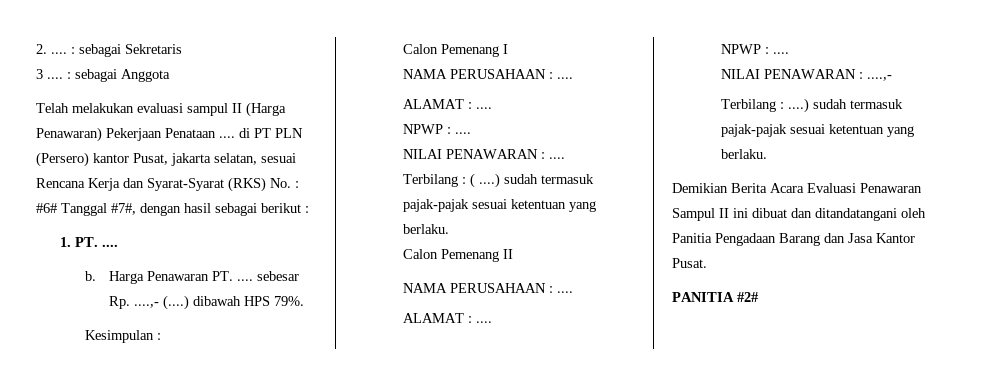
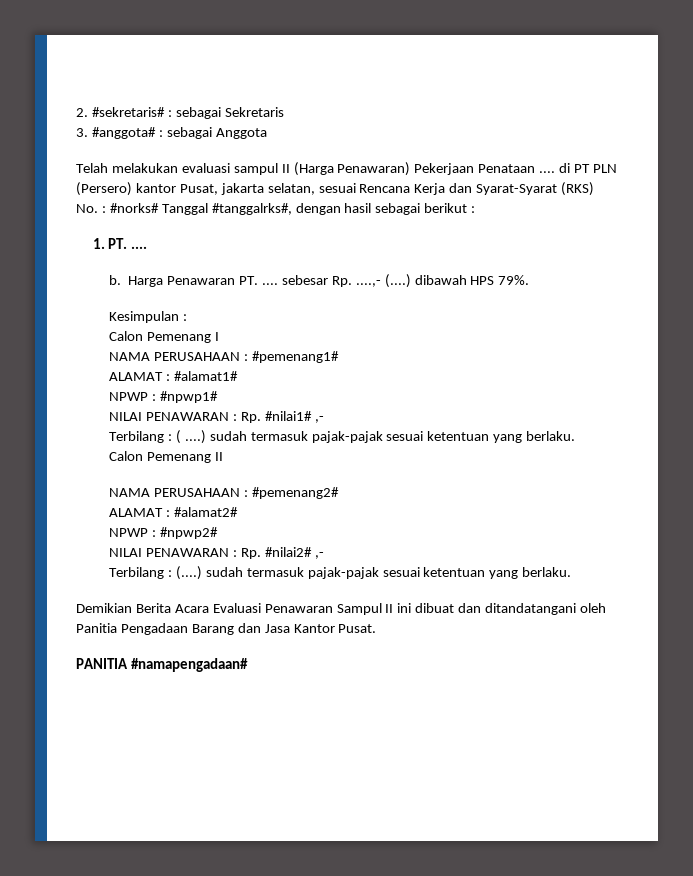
[51,52,67,54] .... -> [91,107,165,117] #sekretaris#
[36,69,63,79] 3 .... -> [76,127,156,139] 3. #anggota#
[36,203,136,216] #6# Tanggal #7#, -> [109,203,292,215] #norks# Tanggal #tanggalrks#,
[556,77,573,79] [402,99,492,109] [402,124,471,134] [402,149,565,159] .... // ALAMAT : .... // NPWP : .... // NILAI PENAWARAN : .... -> [251,351,339,363] [109,371,238,381] [109,391,218,403] [109,411,324,423] #pemenang1# // ALAMAT : #alamat1# // NPWP : #npwp1# // NILAI PENAWARAN : Rp. #nilai1# ,-
[556,291,573,293] [402,313,492,323] [720,44,789,54] [720,69,892,81] [720,98,809,113] .... // ALAMAT : .... // NPWP : .... // NILAI PENAWARAN : ....,- // Terbilang : ....) -> [251,487,339,499] [109,507,238,517] [109,527,218,539] [109,547,324,559] [109,566,202,580] #pemenang2# // ALAMAT : #alamat2# // NPWP : #npwp2# // NILAI PENAWARAN : Rp. #nilai2# ,- // Terbilang : (....)
[737,292,759,302] #2# -> [130,658,248,672] #namapengadaan#

